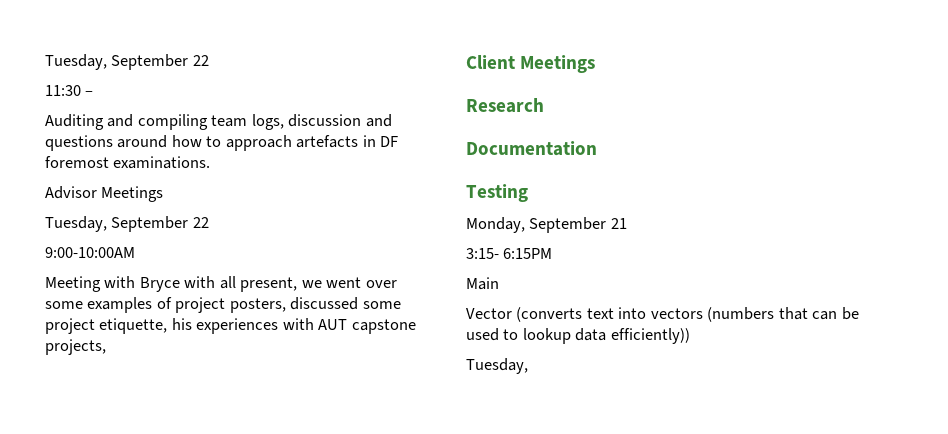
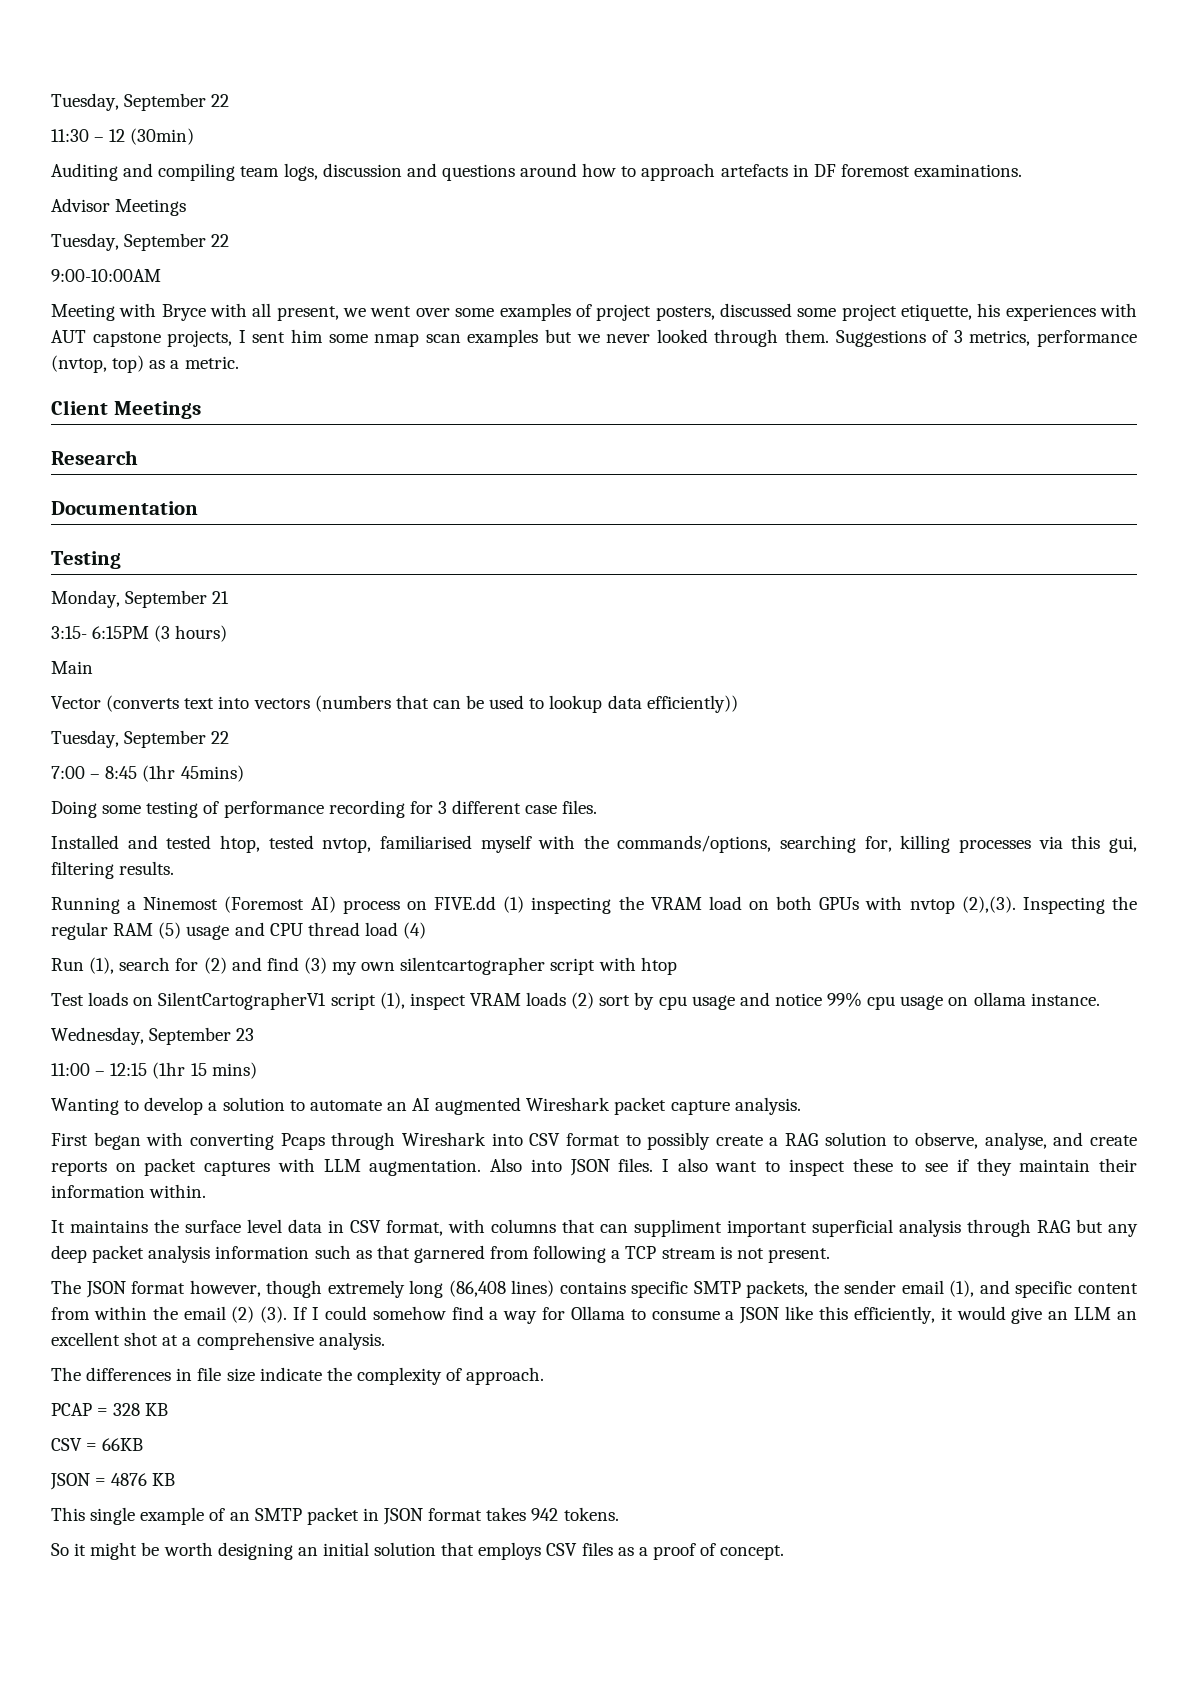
(94, 93) none -> [109,128,195,145] 12 (30min)
(106, 347) none -> [238,329,1138,347] [51,355,239,373] I sent him some nmap scan examples but we never looked through them. Suggestions of 3 metrics, performance (nvtop, top) as a metric.
(553, 253) none -> [154,625,228,642] (3 hours)
(528, 366) none -> [124,730,230,748] [51,765,244,782] [51,800,598,818] [51,835,1137,853] [51,861,175,879] [51,896,1137,914] [51,922,427,940] [51,957,677,975] [51,992,1100,1010] [51,1027,255,1045] [51,1062,257,1079] [51,1097,801,1115] [51,1132,1137,1150] [51,1158,1138,1176] [51,1184,207,1198] [51,1219,1138,1237] [51,1245,830,1263] [51,1280,1138,1298] [51,1306,1137,1324] [51,1332,385,1350] [51,1367,545,1385] [51,1403,169,1416] [51,1438,144,1451] [50,1473,176,1490] [51,1507,619,1525] [51,1542,785,1560] September 22 // 7:00 – 8:45 (1hr 45mins) // Doing some testing of performance recording for 3 different case files. // Installed and tested htop, tested nvtop, familiarised myself with the commands/options, searching for, killing processes via this gui, filtering results. // Running a Ninemost (Foremost AI) process on FIVE.dd (1) inspecting the VRAM load on both GPUs with nvtop (2),(3). Inspecting the regular RAM (5) usage and CPU thread load (4) // Run (1), search for (2) and find (3) my own silentcartographer script with htop // Test loads on SilentCartographerV1 script (1), inspect VRAM loads (2) sort by cpu usage and notice 99% cpu usage on ollama instance. // Wednesday, September 23 // 11:00 – 12:15 (1hr 15 mins) // Wanting to develop a solution to automate an AI augmented Wireshark packet capture analysis. // First began with converting Pcaps through Wireshark into CSV format to possibly create a RAG solution to observe, analyse, and create reports on packet captures with LLM augmentation. Also into JSON files. I also want to inspect these to see if they maintain their information within. // It maintains the surface level data in CSV format, with columns that can suppliment important superficial analysis through RAG but any deep packet analysis information such as that garnered from following a TCP stream is not present. // The JSON format however, though extremely long (86,408 lines) contains specific SMTP packets, the sender email (1), and specific content from within the email (2) (3). If I could somehow find a way for Ollama to consume a JSON like this efficiently, it would give an LLM an excellent shot at a comprehensive analysis. // The differences in file size indicate the complexity of approach. // PCAP = 328 KB // CSV = 66KB // JSON = 4876 KB // This single example of an SMTP packet in JSON format takes 942 tokens. // So it might be worth designing an initial solution that employs CSV files as a proof of concept.

